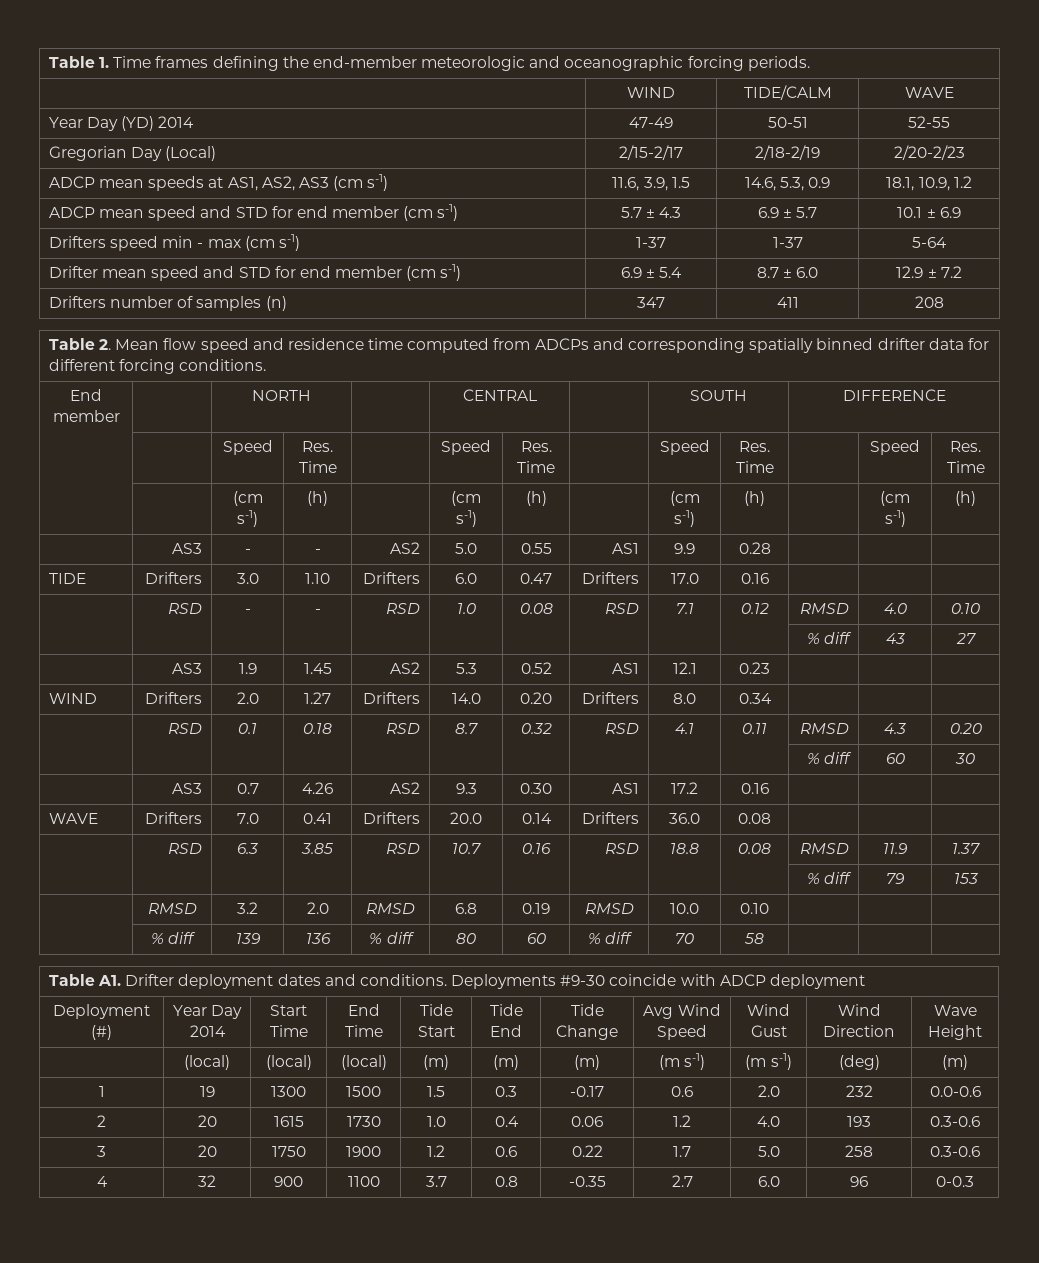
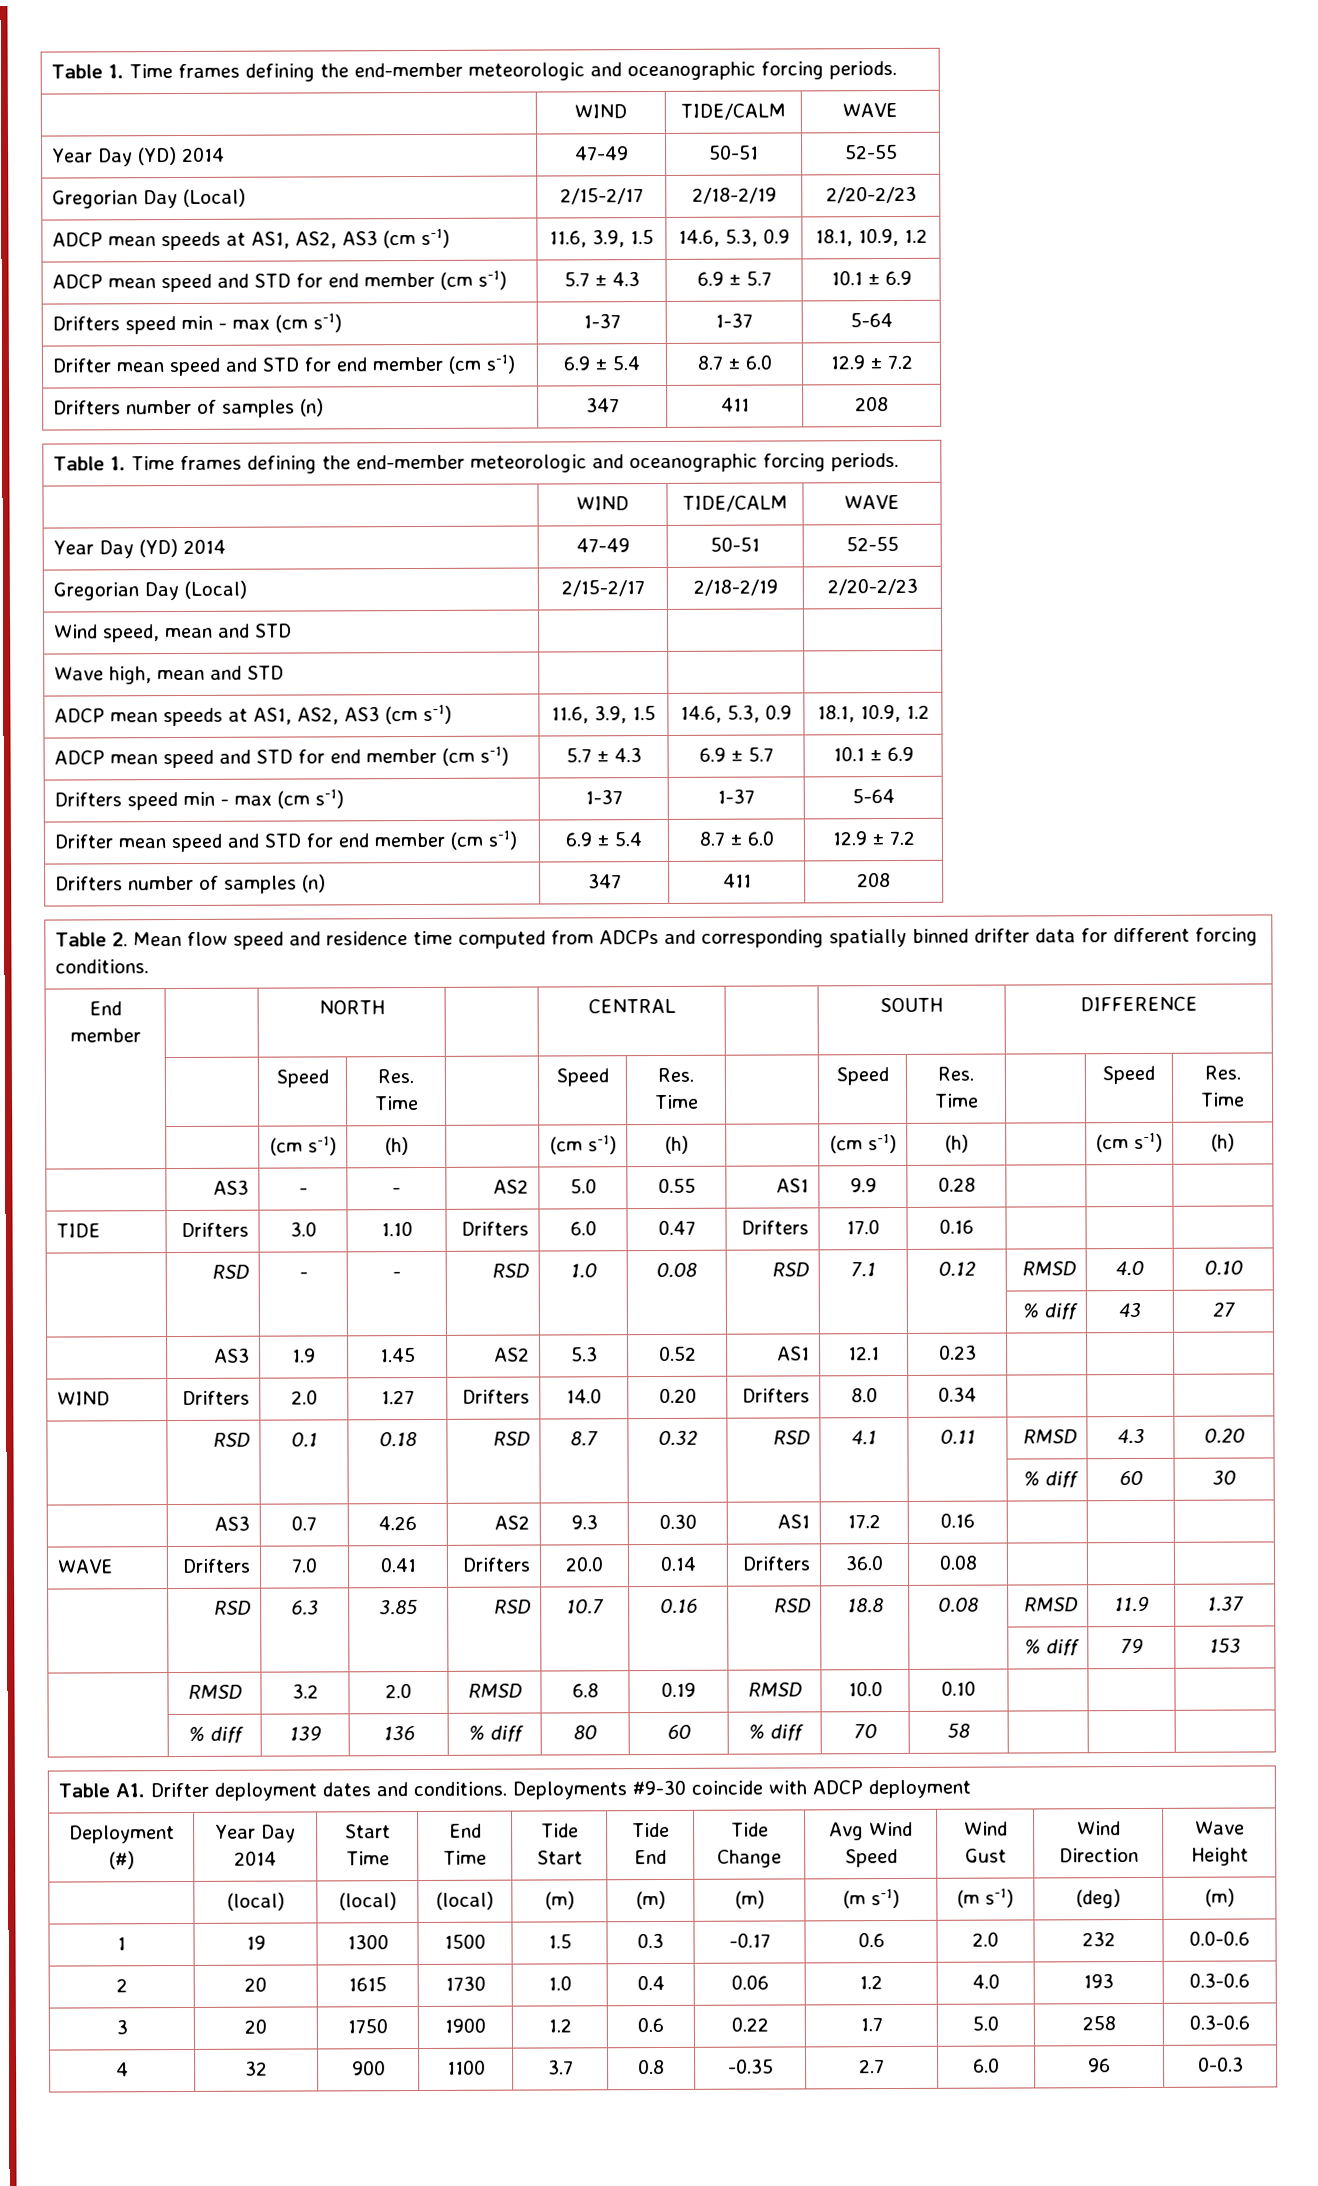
(944, 302) none -> [52,452,899,474] [576,496,629,511] [682,495,788,512] [844,494,901,510] [52,538,226,559] [575,538,630,553] [710,536,760,552] [845,535,899,552] [52,580,247,601] [560,579,645,597] [692,579,778,596] [826,577,918,596] [53,623,292,643] [53,665,284,685] [53,704,452,727] [551,705,656,724] [680,704,792,723] [816,703,930,723] [53,746,509,769] [565,747,642,763] [698,746,774,762] [832,746,914,762] [53,789,344,811] [584,789,623,805] [717,788,755,804] [851,788,895,804] [53,830,517,853] [565,831,642,847] [698,830,774,846] [831,830,915,846] [54,874,326,894] [587,873,622,889] [722,873,752,888] [857,872,891,888] // Table 1. Time frames defining the end-member meteorologic and oceanographic forcing periods. // | WIND | TIDE/CALM | WAVE // Year Day (YD) 2014 | 47-49 | 50-51 | 52-55 // Gregorian Day (Local) | 2/15-2/17 | 2/18-2/19 | 2/20-2/23 // Wind speed, mean and STD | | | // Wave high, mean and STD | | | // ADCP mean speeds at AS1, AS2, AS3 (cm s-1) | 11.6, 3.9, 1.5 | 14.6, 5.3, 0.9 | 18.1, 10.9, 1.2 // ADCP mean speed and STD for end member (cm s-1) | 5.7 ± 4.3 | 6.9 ± 5.7 | 10.1 ± 6.9 // Drifters speed min - max (cm s-1) | 1-37 | 1-37 | 5-64 // Drifter mean speed and STD for end member (cm s-1) | 6.9 ± 5.4 | 8.7 ± 6.0 | 12.9 ± 7.2 // Drifters number of samples (n) | 347 | 411 | 208

